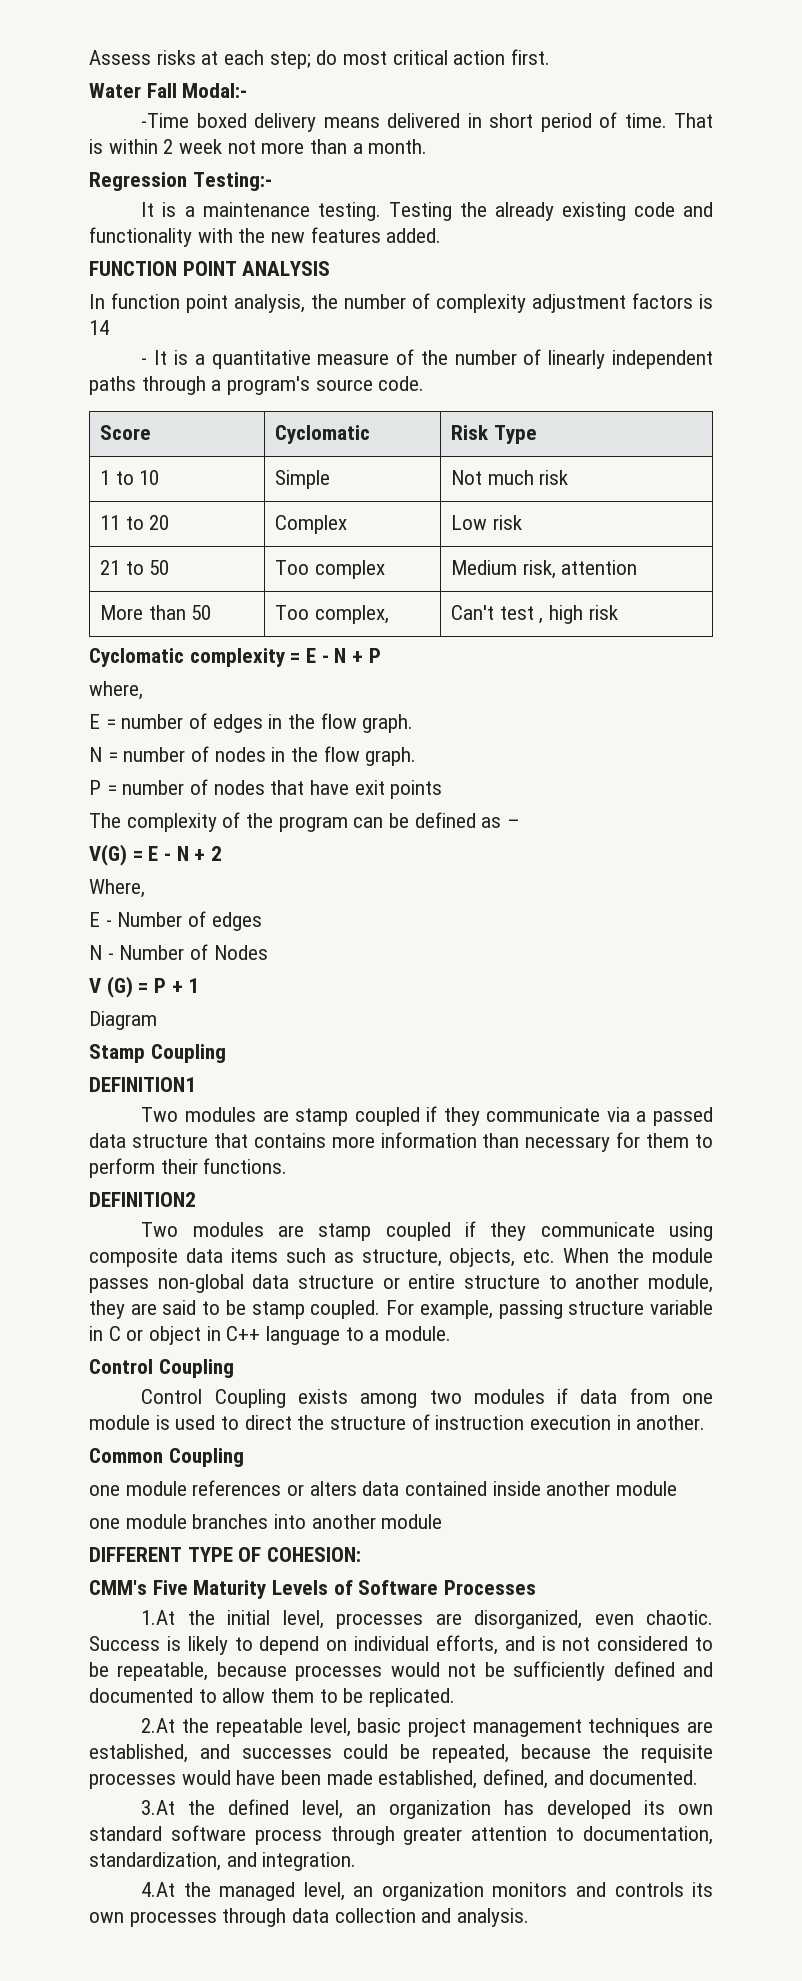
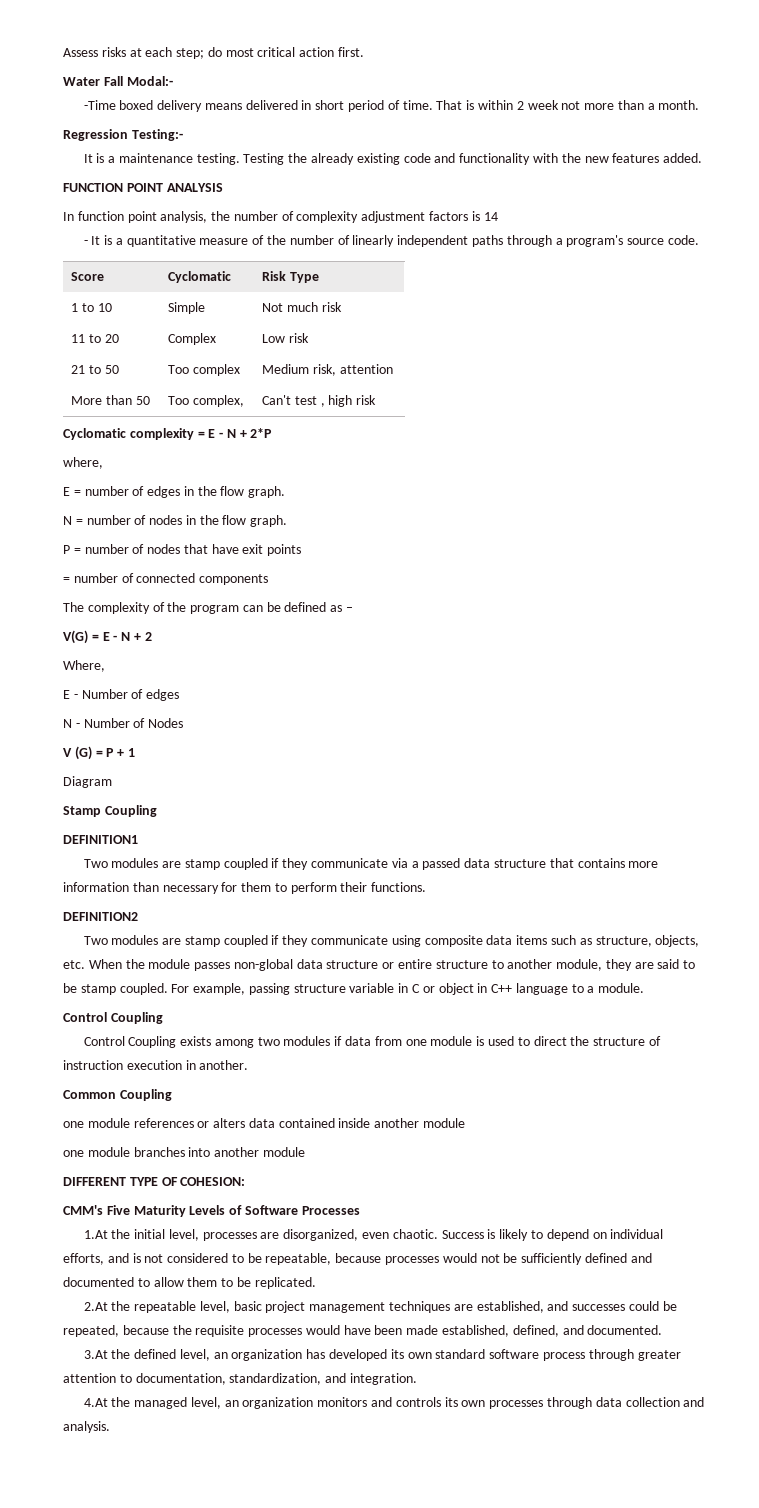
[368,648,381,663] P -> [250,428,273,438] 2*P
(443, 789) none -> [63,573,269,585] // = number of connected components

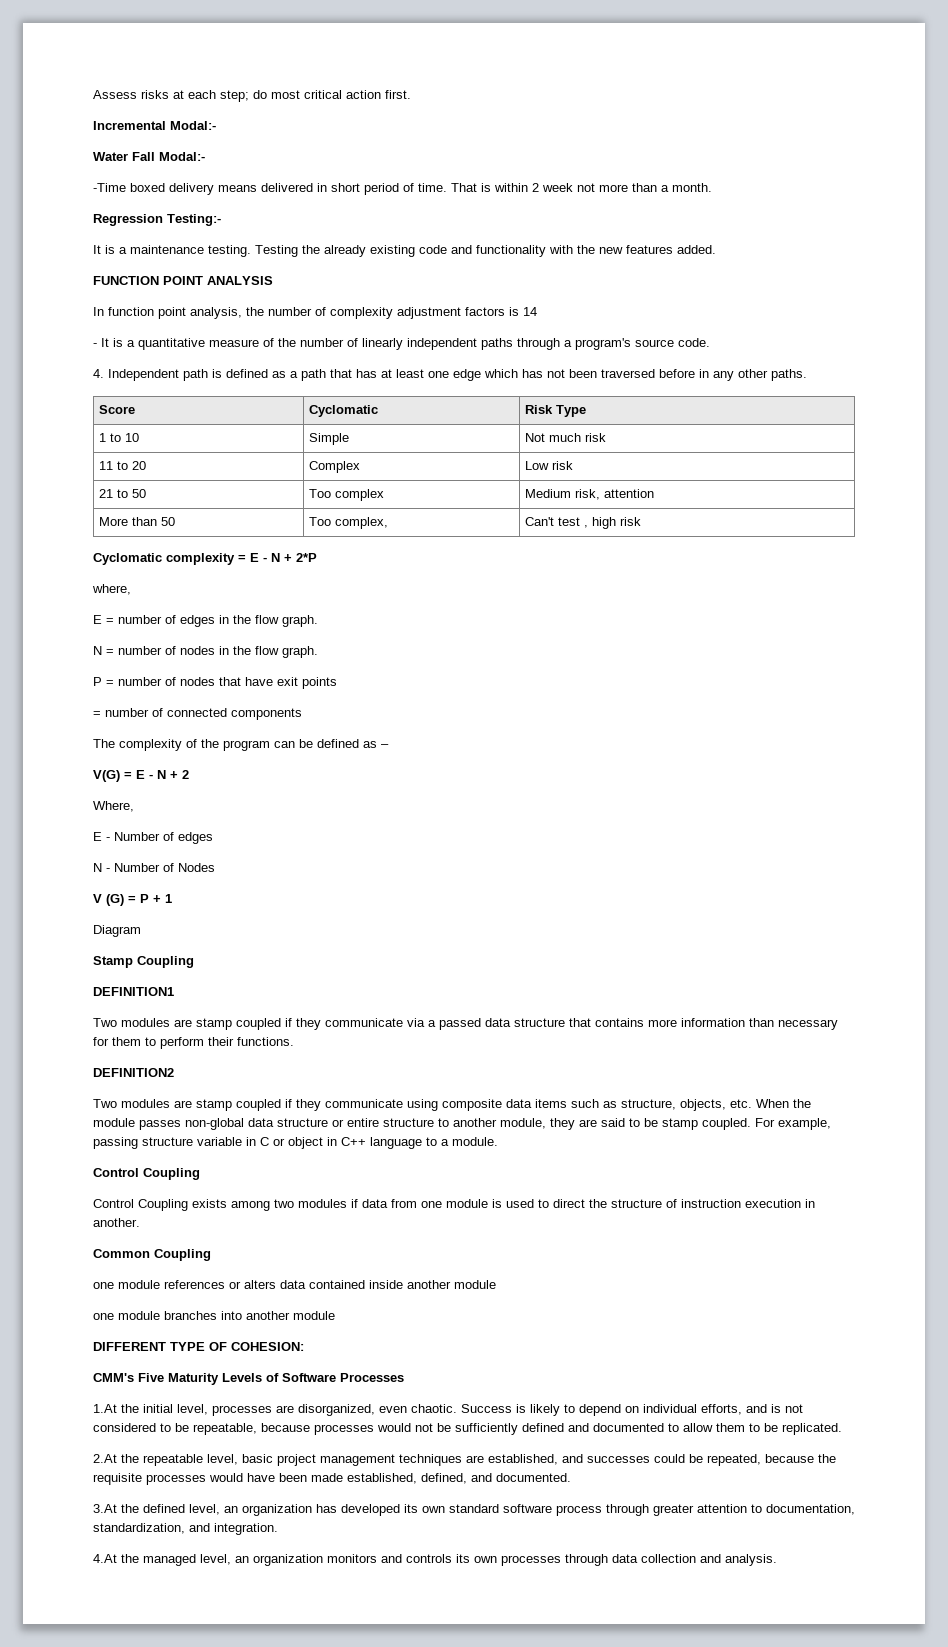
(365, 52) none -> [93,121,216,130] // Incremental Modal:-
(699, 240) none -> [93,369,807,381] // 4. Independent path is defined as a path that has at least one edge which has not been traversed before in any other paths.

